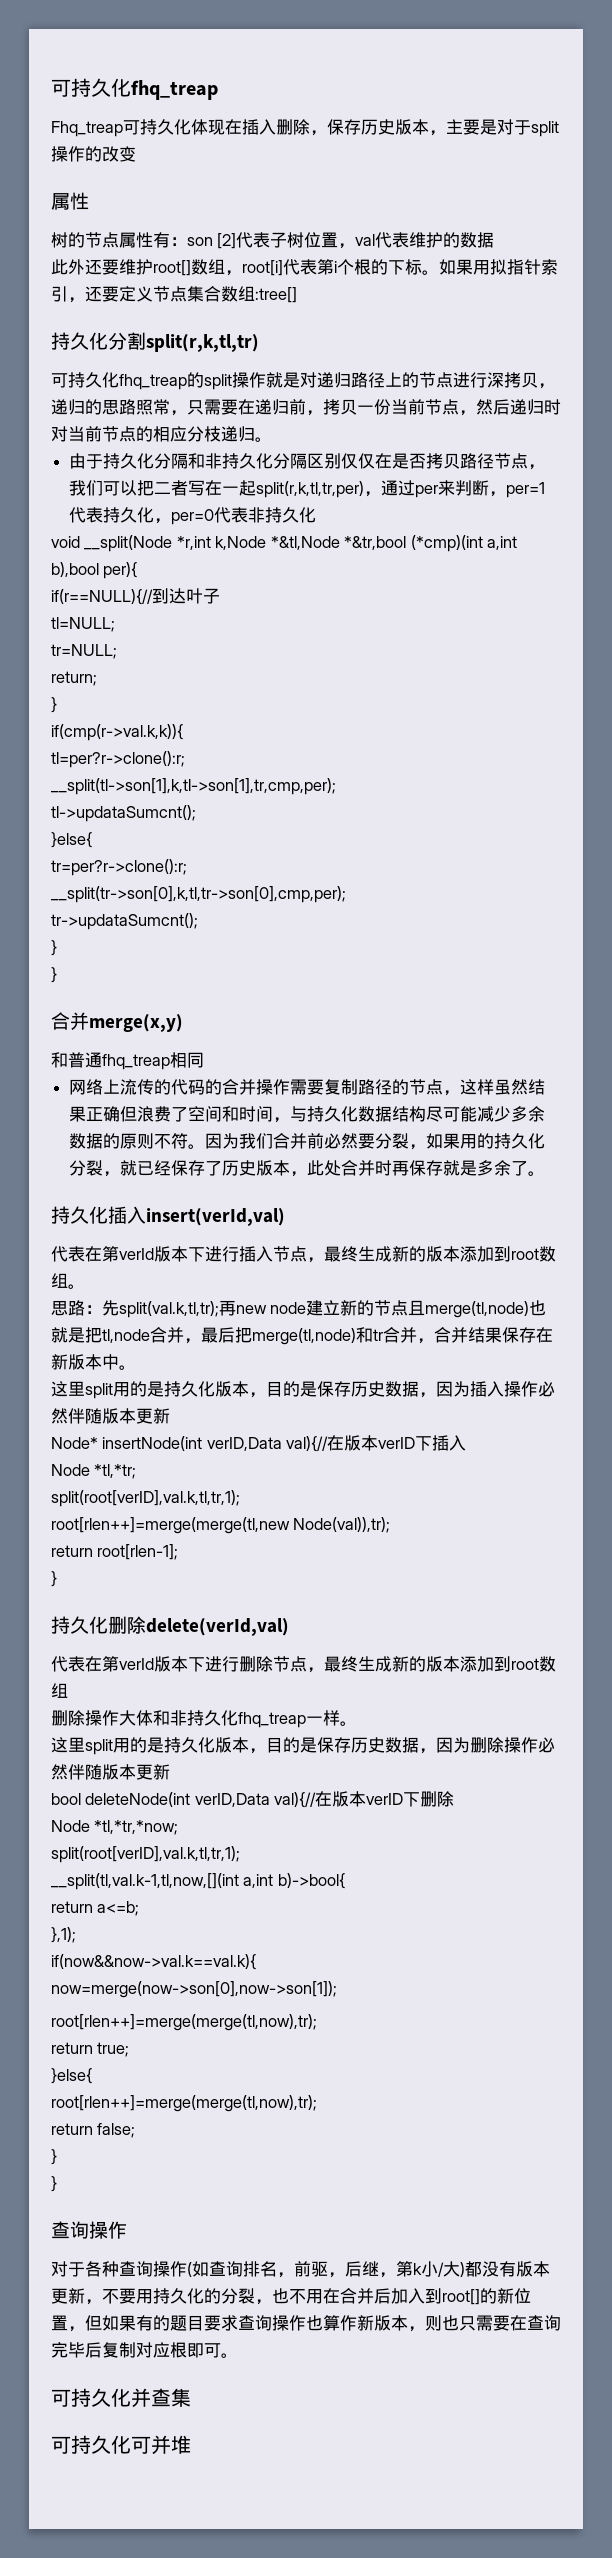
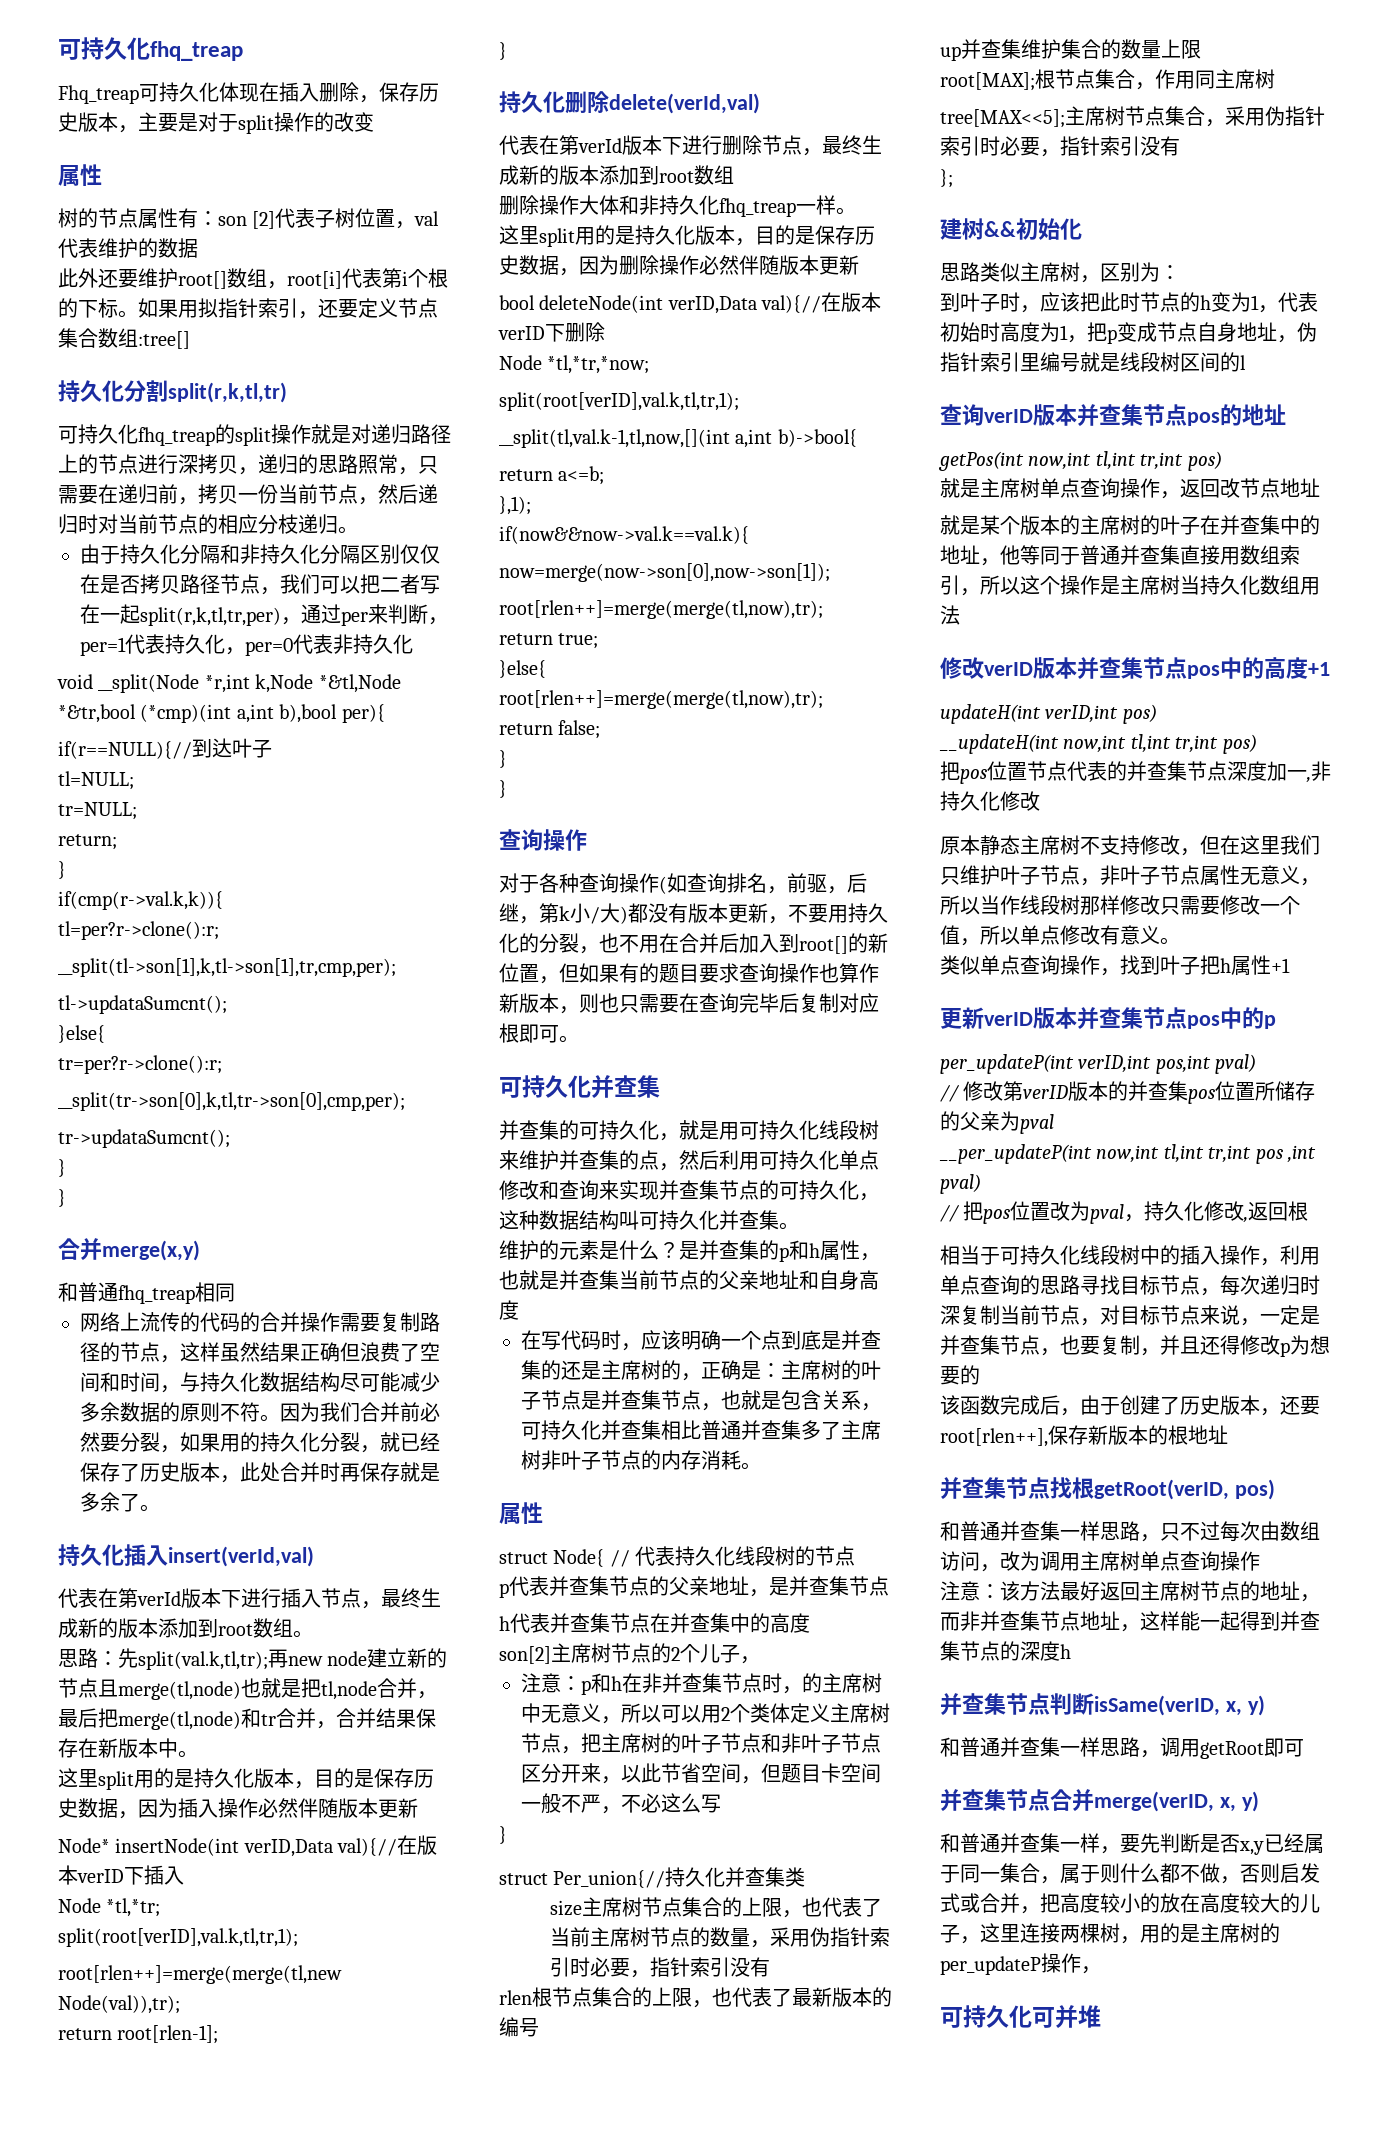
(191, 2397) none -> [499,1120,879,1141] [499,1150,879,1171] [499,1180,879,1201] [499,1210,799,1230] [499,1240,880,1262] [499,1270,879,1290] [499,1300,519,1320] [521,1330,881,1351] [521,1360,881,1381] [521,1390,881,1411] [521,1420,881,1440] [521,1450,761,1470] [499,1502,543,1524] [499,1546,856,1567] [499,1576,889,1598] [499,1613,810,1633] [499,1643,760,1664] [521,1673,882,1695] [521,1703,890,1724] [521,1733,881,1754] [521,1763,881,1784] [521,1793,721,1814] [499,1826,507,1844] [499,1867,806,1888] [549,1897,882,1918] [549,1927,890,1948] [549,1957,770,1978] [499,1987,892,2008] [499,2017,539,2037] [940,39,1201,61] [940,69,1275,91] [940,106,1325,128] [940,136,1180,157] [940,169,953,188] [940,218,1082,240] [940,262,1180,283] [940,292,1318,313] [940,322,1317,344] [940,352,1246,372] [940,404,1286,427] [938,451,1222,471] [940,478,1320,499] [940,515,1320,535] [940,545,1300,566] [940,575,1320,596] [940,605,960,625] [940,657,1330,680] [940,704,1157,724] [939,734,1257,754] [940,761,1331,784] [940,791,1040,811] [940,835,1320,856] [940,865,1320,886] [940,895,1300,915] [940,925,1180,946] [940,955,1290,976] [940,1007,1276,1030] [940,1054,1257,1074] [940,1081,1316,1104] [940,1111,1054,1134] [939,1144,1316,1164] [940,1174,981,1194] [940,1201,1309,1224] [940,1245,1320,1266] [940,1275,1320,1296] [940,1305,1320,1326] [940,1335,1330,1357] [940,1365,980,1385] [940,1395,1320,1416] [940,1425,1228,1447] [940,1477,1275,1500] [940,1521,1320,1542] [940,1551,1260,1572] [940,1581,1320,1602] [940,1611,1320,1632] [940,1641,1071,1661] [940,1693,1265,1716] [940,1737,1304,1759] [940,1789,1259,1812] [940,1833,1324,1855] [940,1863,1320,1884] [940,1893,1320,1914] [940,1923,1280,1944] [940,1953,1101,1975] // 并查集的可持久化，就是用可持久化线段树来维护并查集的点，然后利用可持久化单点修改和查询来实现并查集节点的可持久化，这种数据结构叫可持久化并查集。 // 维护的元素是什么？是并查集的p和h属性，也就是并查集当前节点的父亲地址和自身高度 // 在写代码时，应该明确一个点到底是并查集的还是主席树的，正确是：主席树的叶子节点是并查集节点，也就是包含关系，可持久化并查集相比普通并查集多了主席树非叶子节点的内存消耗。 // 属性 // struct Node{ // 代表持久化线段树的节点 // p代表并查集节点的父亲地址，是并查集节点 // h代表并查集节点在并查集中的高度 // son[2]主席树节点的2个儿子， // 注意：p和h在非并查集节点时，的主席树中无意义，所以可以用2个类体定义主席树节点，把主席树的叶子节点和非叶子节点区分开来，以此节省空间，但题目卡空间一般不严，不必这么写 // } // struct Per_union{//持久化并查集类 // size主席树节点集合的上限，也代表了当前主席树节点的数量，采用伪指针索引时必要，指针索引没有 // rlen根节点集合的上限，也代表了最新版本的编号 // up并查集维护集合的数量上限 // root[MAX];根节点集合，作用同主席树 // tree[MAX<<5];主席树节点集合，采用伪指针索引时必要，指针索引没有 // }; // 建树&&初始化 // 思路类似主席树，区别为： // 到叶子时，应该把此时节点的h变为1，代表初始时高度为1，把p变成节点自身地址，伪指针索引里编号就是线段树区间的l // 查询verID版本并查集节点pos的地址 // getPos(int now,int tl,int tr,int pos) // 就是主席树单点查询操作，返回改节点地址 // 就是某个版本的主席树的叶子在并查集中的地址，他等同于普通并查集直接用数组索引，所以这个操作是主席树当持久化数组用法 // 修改verID版本并查集节点pos中的高度+1 // updateH(int verID,int pos) // __updateH(int now,int tl,int tr,int pos) // 把pos位置节点代表的并查集节点深度加一,非持久化修改 // 原本静态主席树不支持修改，但在这里我们只维护叶子节点，非叶子节点属性无意义，所以当作线段树那样修改只需要修改一个值，所以单点修改有意义。 // 类似单点查询操作，找到叶子把h属性+1 // 更新verID版本并查集节点pos中的p // per_updateP(int verID,int pos,int pval) // // 修改第verID版本的并查集pos位置所储存的父亲为pval // __per_updateP(int now,int tl,int tr,int pos ,int pval) // // 把pos位置改为pval，持久化修改,返回根 // 相当于可持久化线段树中的插入操作，利用单点查询的思路寻找目标节点，每次递归时深复制当前节点，对目标节点来说，一定是并查集节点，也要复制，并且还得修改p为想要的 // 该函数完成后，由于创建了历史版本，还要root[rlen++],保存新版本的根地址 // 并查集节点找根getRoot(verID, pos) // 和普通并查集一样思路，只不过每次由数组访问，改为调用主席树单点查询操作 // 注意：该方法最好返回主席树节点的地址，而非并查集节点地址，这样能一起得到并查集节点的深度h // 并查集节点判断isSame(verID, x, y) // 和普通并查集一样思路，调用getRoot即可 // 并查集节点合并merge(verID, x, y) // 和普通并查集一样，要先判断是否x,y已经属于同一集合，属于则什么都不做，否则启发式或合并，把高度较小的放在高度较大的儿子，这里连接两棵树，用的是主席树的per_updateP操作，

